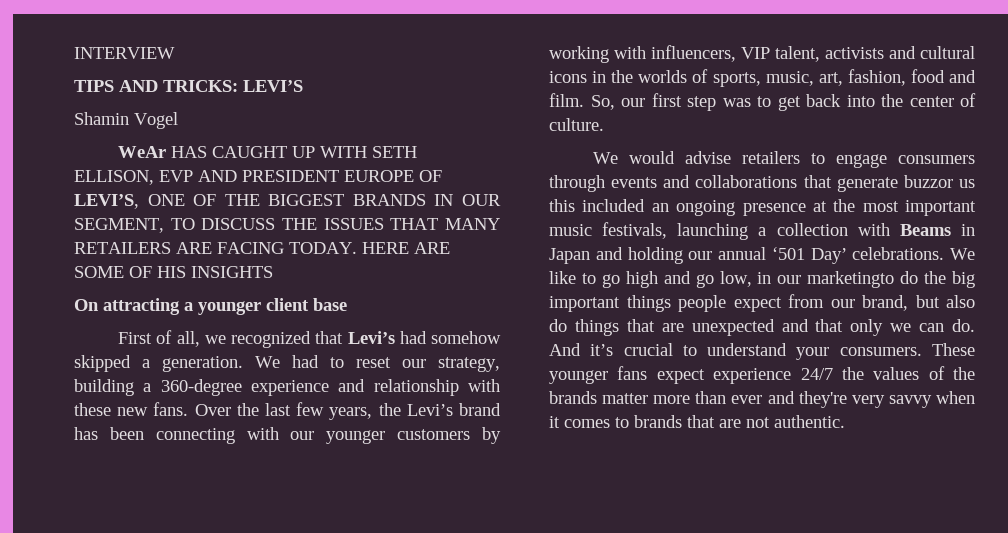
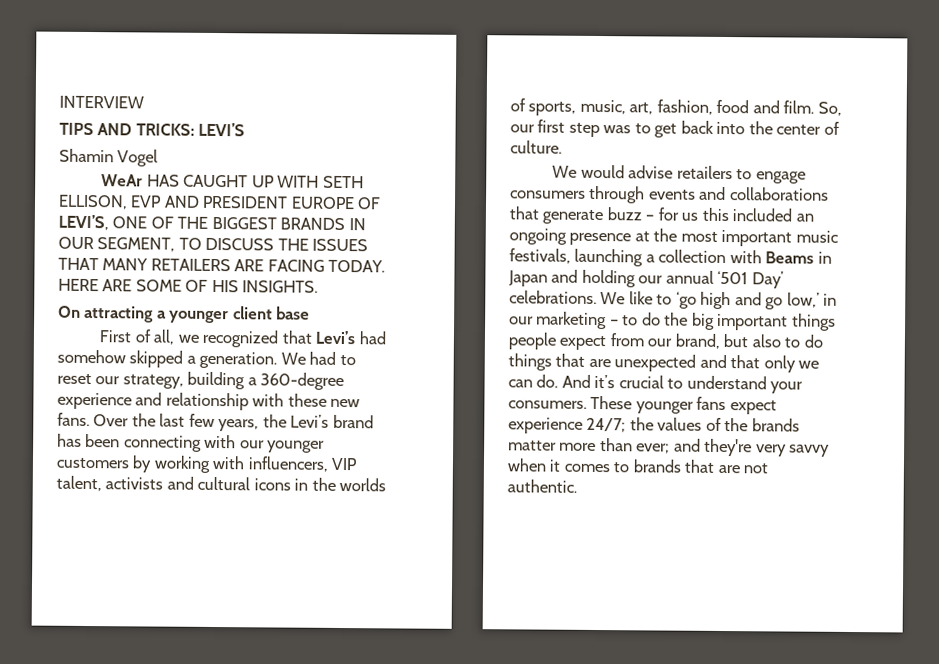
[191,266,273,278] INSIGHTS -> [242,280,319,293] INSIGHTS.
[903,175,953,188] buzzor -> [606,207,679,221] buzz – for
[601,274,620,288] go -> [675,291,697,309] ‘go
[719,271,752,287] low, -> [786,292,820,308] low,’
[807,271,895,288] marketingto -> [536,311,639,330] marketing – to
(975, 301) none -> [784,337,801,348] to
[800,368,833,380] 24/7 -> [586,417,627,433] 24/7;
[731,395,763,404] ever -> [636,443,671,454] ever;

